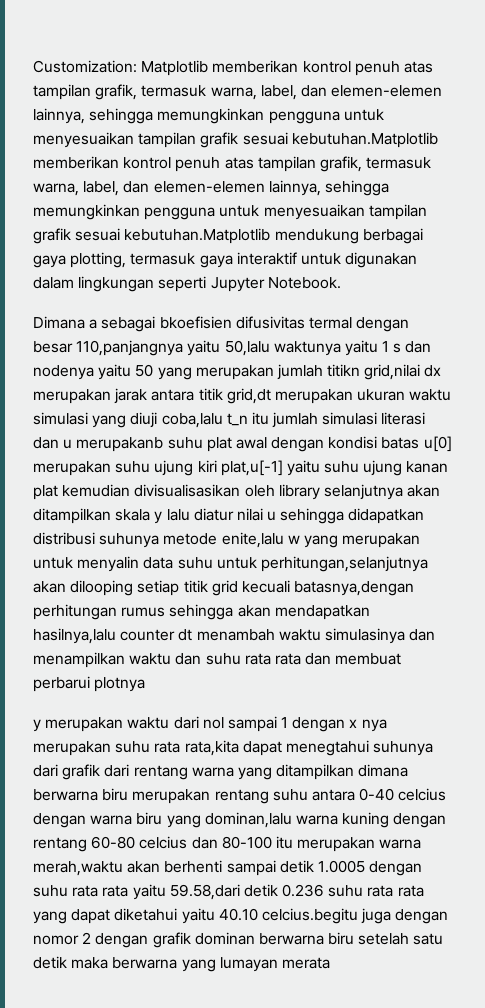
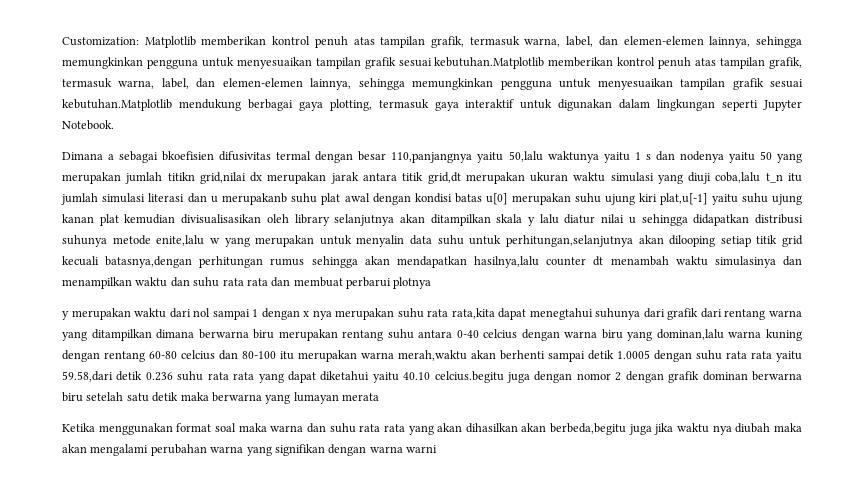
(330, 963) none -> [62,423,802,435] [62,444,437,456] // Ketika menggunakan format soal maka warna dan suhu rata rata yang akan dihasilkan akan berbeda,begitu juga jika waktu nya diubah maka akan mengalami perubahan warna yang signifikan dengan warna warni

